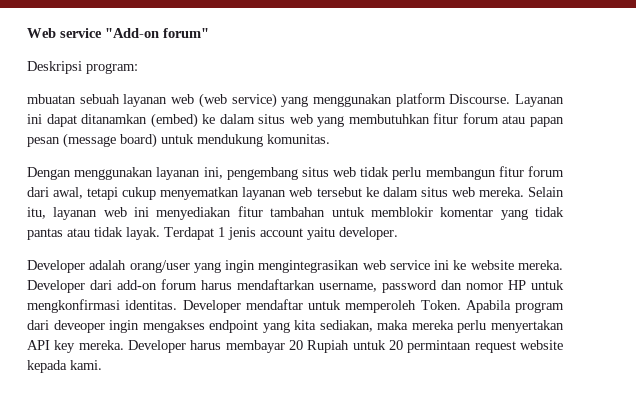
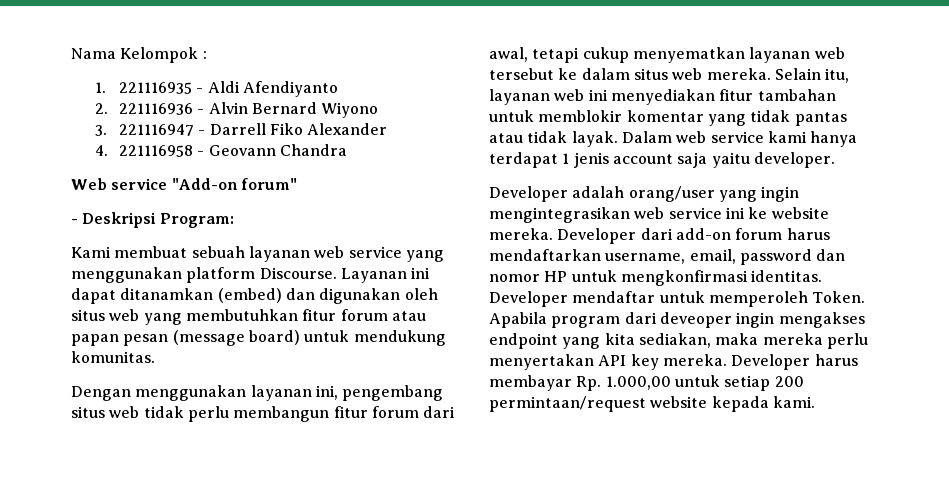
(27, 33) none -> [71,47,207,63] [94,81,338,97] [94,102,379,118] [94,123,388,136] [94,144,347,157] Nama Kelompok : // 1. 221116935 - Aldi Afendiyanto // 2. 221116936 - Alvin Bernard Wiyono // 3. 221116947 - Darrell Fiko Alexander // 4. 221116958 - Geovann Chandra //
[27,61,138,74] [27,94,76,104] Deskripsi program: // mbuatan -> [71,212,234,228] [71,246,188,258] - Deskripsi Program: // Kami membuat
[198,93,277,108] (web service) -> [348,246,402,258] service
[202,114,255,124] ke dalam -> [285,288,438,304] dan digunakan oleh
[164,227,214,240] Terdapat -> [621,131,858,147] [489,152,558,168] Dalam web service kami hanya terdapat
(303, 232) none -> [677,152,708,168] saja
(377, 287) none -> [689,249,736,264] email,
[289,340,516,353] 20 Rupiah untuk 20 permintaan request -> [576,375,804,391] [489,396,646,412] Rp. 1.000,00 untuk setiap 200 permintaan/request

